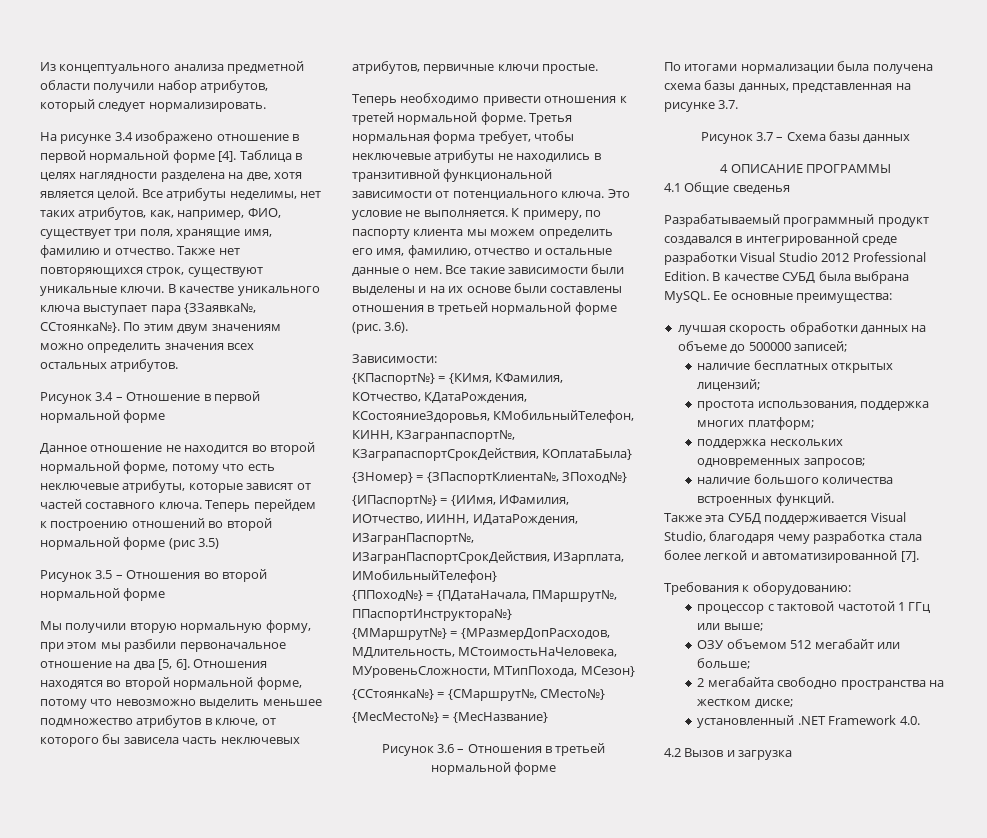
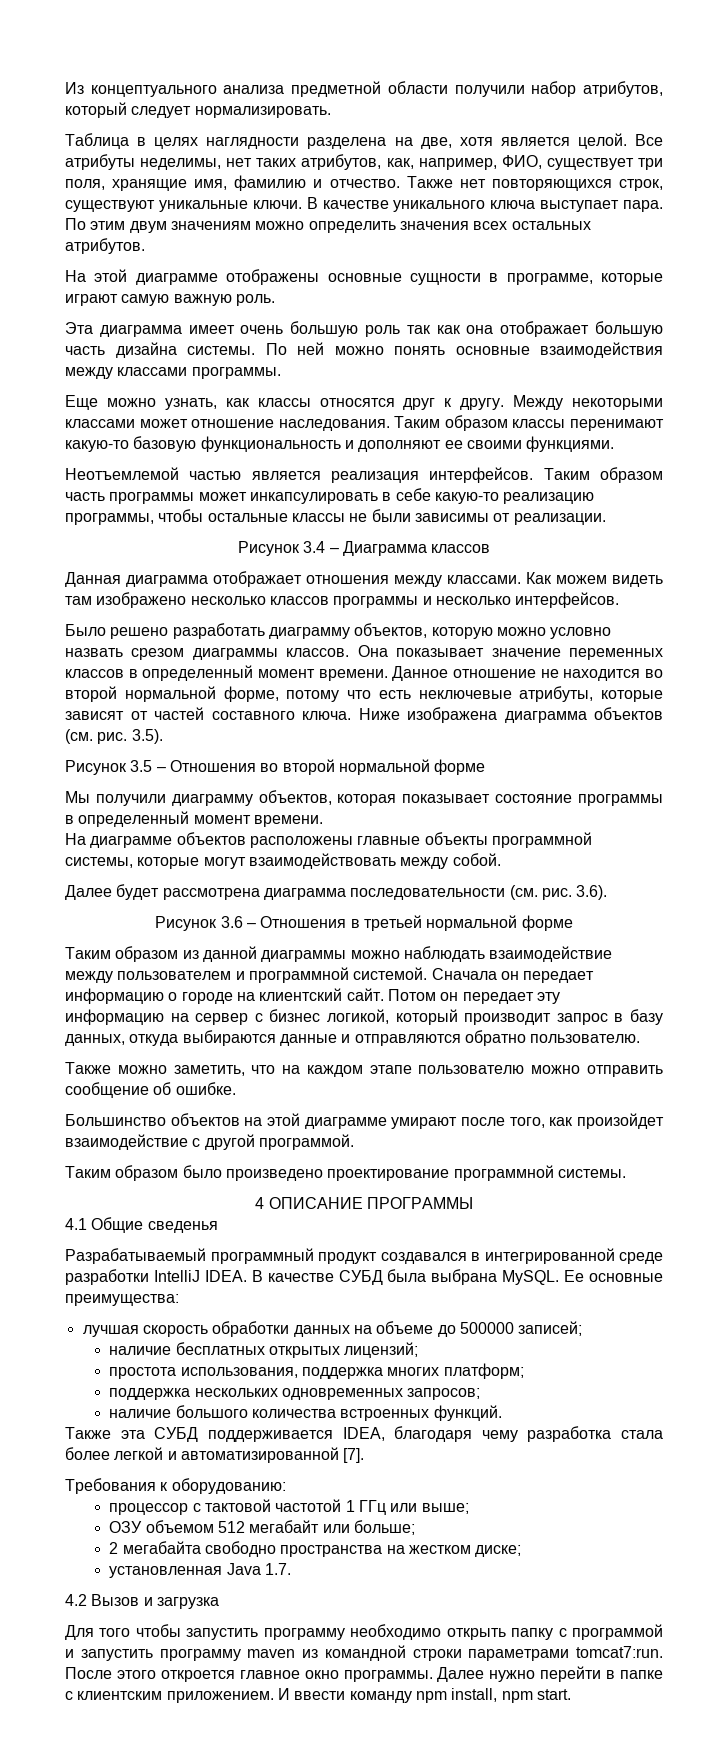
[40,131,299,144] [40,150,237,163] На рисунке 3.4 изображено отношение в первой нормальной форме [4]. -> (331, 112) none
[150,303,257,315] [40,322,120,333] пара {ЗЗаявка№, ССтоянка№}. -> [623,200,663,212] пара.
[40,391,260,404] [40,410,166,423] Рисунок 3.4 – Отношение в первой нормальной форме // -> [65,269,663,285] [65,294,275,306] [65,321,663,337] [65,342,663,358] [65,367,281,379] [65,395,663,410] [65,415,664,431] [65,436,615,452] [65,467,663,483] [65,488,595,504] [65,509,606,525] [237,541,491,556] [65,571,663,587] [65,592,620,608] [65,623,612,639] [65,645,663,660] [65,665,388,681] На этой диаграмме отображены основные сущности в программе, которые играют самую важную роль. // Эта диаграмма имеет очень большую роль так как она отображает большую часть дизайна системы. По ней можно понять основные взаимодействия между классами программы. // Еще можно узнать, как классы относятся друг к другу. Между некоторыми классами может отношение наследования. Таким образом классы перенимают какую-то базовую функциональность и дополняют ее своими функциями. // Неотъемлемой частью является реализация интерфейсов. Таким образом часть программы может инкапсулировать в себе какую-то реализацию программы, чтобы остальные классы не были зависимы от реализации. // Рисунок 3.4 – Диаграмма классов // Данная диаграмма отображает отношения между классами. Как можем видеть там изображено несколько классов программы и несколько интерфейсов. // Было решено разработать диаграмму объектов, которую можно условно назвать срезом диаграммы классов. Она показывает значение переменных классов в определенный момент времени.
[205,499,316,512] [40,518,272,531] [40,537,220,550] Теперь перейдем к построению отношений во второй нормальной форме (рис 3.5) -> [358,707,663,723] [65,729,163,744] Ниже изображена диаграмма объектов (см. рис. 3.5).
[129,620,311,633] [40,639,286,652] [40,659,267,670] [40,677,302,690] [40,699,322,709] [40,715,276,728] [40,734,300,747] [352,61,599,74] [352,93,627,106] [352,112,573,125] [352,131,575,144] [352,150,601,163] [352,169,553,182] [352,189,630,200] [352,208,601,220] [352,229,613,239] [352,245,612,258] [352,264,625,276] [352,283,623,295] [352,302,617,315] [352,322,409,334] [352,354,437,363] [352,373,564,385] [352,392,528,403] [352,410,635,423] [352,430,516,442] [352,448,633,461] [352,472,628,484] [352,495,570,507] [352,514,578,525] [352,533,474,545] [352,551,625,564] [352,570,497,583] [352,590,618,602] [352,609,512,621] [352,628,610,640] [352,647,618,658] [352,666,635,678] [352,689,606,701] [352,712,548,723] вторую нормальную форму, при этом мы разбили первоначальное отношение на два [5, 6]. Отношения находятся во второй нормальной форме, потому что невозможно выделить меньшее подмножество атрибутов в ключе, от которого бы зависела часть неключевых атрибутов, первичные ключи простые. // Теперь необходимо привести отношения к третей нормальной форме. Третья нормальная форма требует, чтобы неключевые атрибуты не находились в транзитивной функциональной зависимости от потенциального ключа. Это условие не выполняется. К примеру, по паспорту клиента мы можем определить его имя, фамилию, отчество и остальные данные о нем. Все такие зависимости были выделены и на их основе были составлены отношения в третьей нормальной форме (рис. 3.6). // Зависимости: // {КПаспорт№} = {КИмя, КФамилия, КОтчество, КДатаРождения, КСостояниеЗдоровья, КМобильныйТелефон, КИНН, КЗагранпаспорт№, КЗаграпаспортСрокДействия, КОплатаБыла} // {ЗНомер} = {ЗПаспортКлиента№, ЗПоход№} // {ИПаспорт№} = {ИИмя, ИФамилия, ИОтчество, ИИНН, ИДатаРождения, ИЗагранПаспорт№, ИЗагранПаспортСрокДействия, ИЗарплата, ИМобильныйТелефон} // {ППоход№} = {ПДатаНачала, ПМаршрут№, ППаспортИнструктора№} // {ММаршрут№} = {МРазмерДопРасходов, МДлительность, МСтоимостьНаЧеловека, МУровеньСложности, МТипПохода, МСезон} // {ССтоянка№} = {СМаршрут№, СМесто№} // {МесМесто№} = {МесНазвание} -> [171,790,663,806] [65,811,323,827] [65,832,592,848] [65,853,501,869] [65,884,608,900] диаграмму объектов, которая показывает состояние программы в определенный момент времени. // На диаграмме объектов расположены главные объекты программной системы, которые могут взаимодействовать между собой. // Далее будет рассмотрена диаграмма последовательности (см. рис. 3.6).
[664,61,933,74] [664,80,911,93] [664,100,739,112] [700,131,911,144] По итогами нормализации была получена схема базы данных, представленная на рисунке 3.7. // Рисунок 3.7 – Схема базы данных -> [65,946,613,962] [65,967,595,983] [65,988,560,1004] [65,1009,664,1025] [65,1030,641,1046] [65,1062,663,1077] [65,1082,236,1098] [65,1113,664,1129] [65,1134,354,1150] [65,1165,626,1181] Таким образом из данной диаграммы можно наблюдать взаимодействие между пользователем и программной системой. Сначала он передает информацию о городе на клиентский сайт. Потом он передает эту информацию на сервер с бизнес логикой, который производит запрос в базу данных, откуда выбираются данные и отправляются обратно пользователю. // Также можно заметить, что на каждом этапе пользователю можно отправить сообщение об ошибке. // Большинство объектов на этой диаграмме умирают после того, как произойдет взаимодействие с другой программой. // Таким образом было произведено проектирование программной системы.
[740,252,926,262] [664,271,709,281] Visual Studio 2012 Professional Edition. -> [153,1270,247,1282] IntelliJ IDEA.
[870,512,906,522] [664,531,706,542] Visual Studio, -> [342,1427,385,1441] IDEA,
[697,715,920,728] установленный .NET Framework 4.0. -> [109,1563,292,1578] установленная Java 1.7.
(793, 755) none -> [65,1624,663,1640] [65,1645,663,1661] [65,1666,664,1682] [65,1688,571,1703] // Для того чтобы запустить программу необходимо открыть папку с программой и запустить программу maven из командной строки параметрами tomcat7:run. После этого откроется главное окно программы. Далее нужно перейти в папке с клиентским приложением. И ввести команду npm install, npm start.

